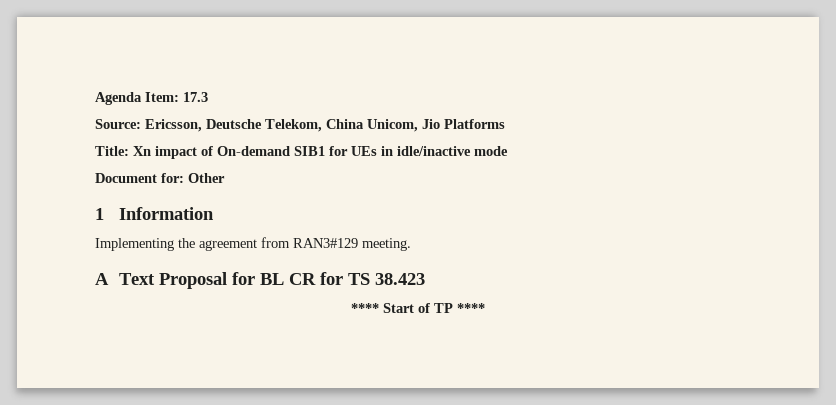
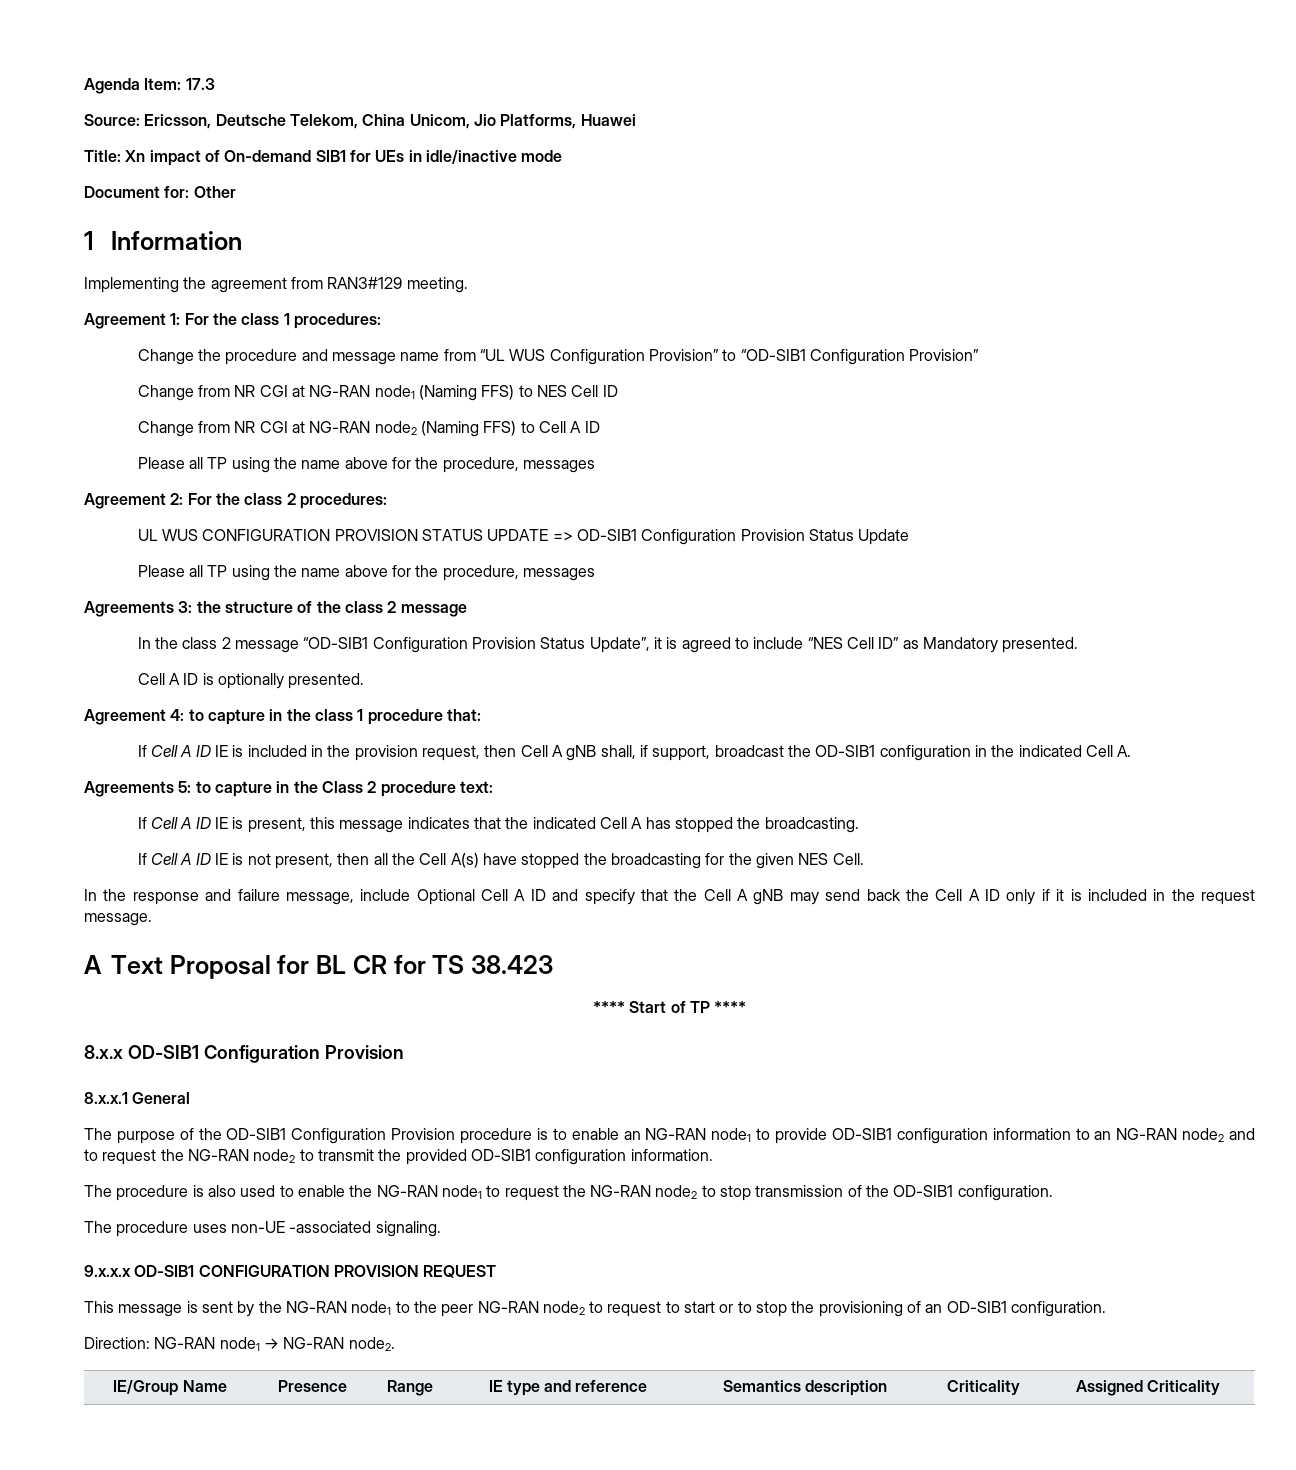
[444,119,505,129] Platforms -> [500,114,636,129] Platforms, Huawei
(411, 244) none -> [84,313,381,329] [137,349,980,365] [137,385,618,401] [137,421,600,437] [137,457,596,473] [84,493,387,509] [137,529,910,545] [137,565,596,581] [84,601,467,617] [137,637,1079,653] [137,673,365,689] [84,709,481,725] [137,745,1132,761] [84,781,493,797] [137,817,859,833] [137,853,864,869] [84,889,1255,905] [84,913,152,926] // Agreement 1: For the class 1 procedures: // Change the procedure and message name from “UL WUS Configuration Provision” to “OD-SIB1 Configuration Provision” // Change from NR CGI at NG-RAN node1 (Naming FFS) to NES Cell ID // Change from NR CGI at NG-RAN node2 (Naming FFS) to Cell A ID // Please all TP using the name above for the procedure, messages // Agreement 2: For the class 2 procedures: // UL WUS CONFIGURATION PROVISION STATUS UPDATE => OD-SIB1 Configuration Provision Status Update // Please all TP using the name above for the procedure, messages // Agreements 3: the structure of the class 2 message // In the class 2 message “OD-SIB1 Configuration Provision Status Update”, it is agreed to include “NES Cell ID” as Mandatory presented. // Cell A ID is optionally presented. // Agreement 4: to capture in the class 1 procedure that: // If Cell A ID IE is included in the provision request, then Cell A gNB shall, if support, broadcast the OD-SIB1 configuration in the indicated Cell A. // Agreements 5: to capture in the Class 2 procedure text: // If Cell A ID IE is present, this message indicates that the indicated Cell A has stopped the broadcasting. // If Cell A ID IE is not present, then all the Cell A(s) have stopped the broadcasting for the given NES Cell. // In the response and failure message, include Optional Cell A ID and specify that the Cell A gNB may send back the Cell A ID only if it is included in the request message.
(485, 308) none -> [84,1045,404,1063] [84,1092,191,1104] [84,1128,1255,1144] [84,1149,713,1165] [84,1185,1053,1201] [84,1221,441,1237] [84,1265,497,1278] [84,1301,1107,1317] [84,1337,395,1351] [113,1380,227,1396] [277,1380,347,1392] [386,1380,433,1396] [488,1380,648,1396] [722,1380,888,1396] [946,1380,1020,1395] [1075,1380,1221,1396] // 8.x.x OD-SIB1 Configuration Provision // 8.x.x.1 General // The purpose of the OD-SIB1 Configuration Provision procedure is to enable an NG-RAN node1 to provide OD-SIB1 configuration information to an NG-RAN node2 and to request the NG-RAN node2 to transmit the provided OD-SIB1 configuration information. // The procedure is also used to enable the NG-RAN node1 to request the NG-RAN node2 to stop transmission of the OD-SIB1 configuration. // The procedure uses non-UE -associated signaling. // 9.x.x.x OD-SIB1 CONFIGURATION PROVISION REQUEST // This message is sent by the NG-RAN node1 to the peer NG-RAN node2 to request to start or to stop the provisioning of an OD-SIB1 configuration. // Direction: NG-RAN node1 → NG-RAN node2. // IE/Group Name | Presence | Range | IE type and reference | Semantics description | Criticality | Assigned Criticality

